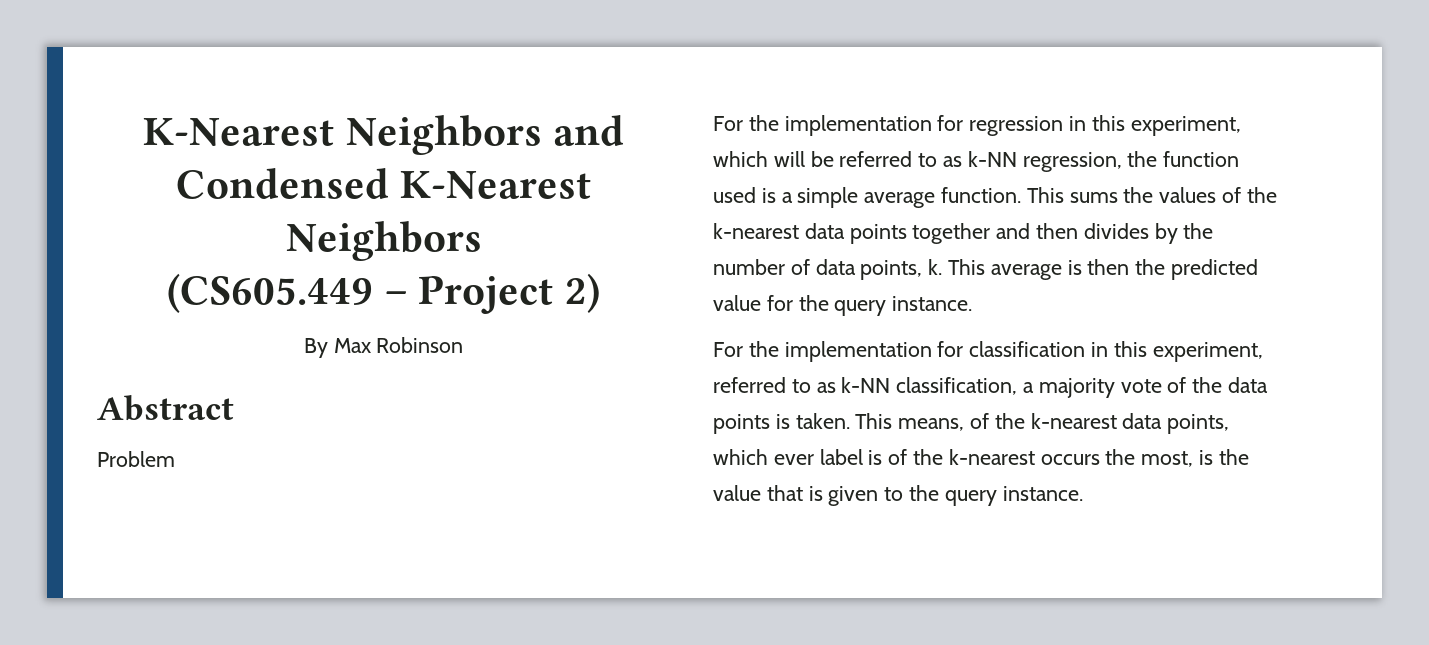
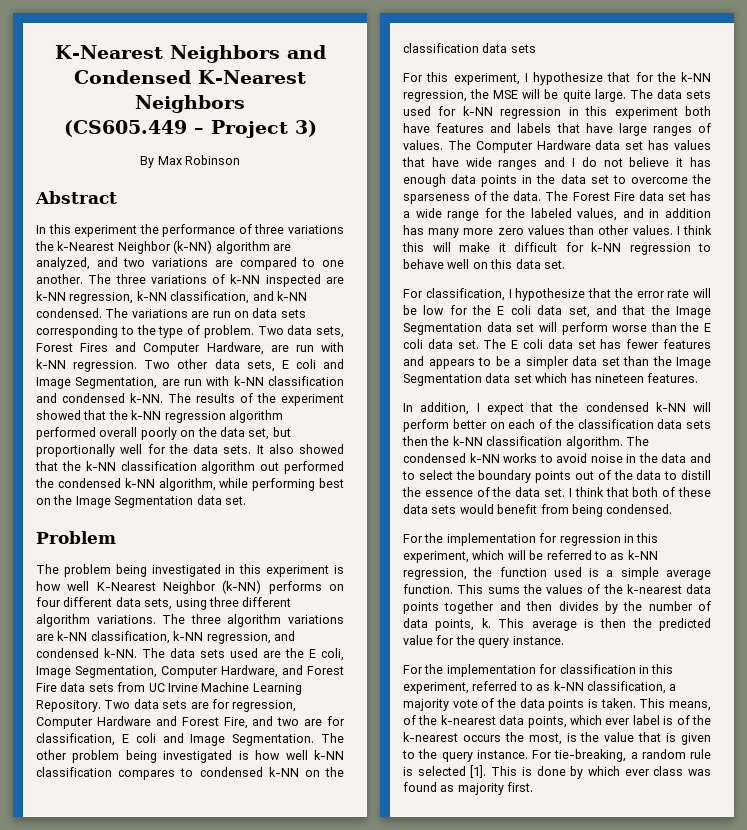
[564,273,600,313] 2) -> [294,120,317,137] 3)
[97,451,175,467] Problem -> [36,224,344,237] [35,240,291,254] [36,257,344,270] [36,274,344,287] [36,291,307,304] [36,308,306,318] [36,325,344,338] [36,342,344,355] [36,359,344,372] [36,376,345,389] [36,393,344,406] [36,410,283,423] [36,427,291,440] [36,444,344,457] [35,461,344,474] [35,478,344,491] [36,495,246,508] [36,531,116,544] [36,564,344,577] [36,580,344,594] [36,597,292,610] [36,614,344,627] [36,631,295,644] [36,648,344,661] [36,665,344,678] [36,682,302,695] [36,699,297,712] [36,716,345,729] [36,733,344,746] [36,750,344,763] [36,767,344,780] [403,43,536,53] [403,72,711,85] [403,89,711,102] [403,106,711,119] [403,123,711,136] [403,140,711,153] [402,157,711,170] [403,174,711,187] [403,191,711,204] [403,208,711,221] [403,225,712,238] [402,242,711,255] [403,259,565,269] [403,288,711,301] [403,305,711,318] [403,322,711,335] [403,339,711,349] [403,356,711,369] [403,373,699,386] [403,402,711,415] [403,419,711,432] [402,436,649,449] [403,453,711,463] [402,470,711,483] [402,487,711,497] [403,504,673,517] In this experiment the performance of three variations the k-Nearest Neighbor (k-NN) algorithm are analyzed, and two variations are compared to one another. The three variations of k-NN inspected are k-NN regression, k-NN classification, and k-NN condensed. The variations are run on data sets corresponding to the type of problem. Two data sets, Forest Fires and Computer Hardware, are run with k-NN regression. Two other data sets, E coli and Image Segmentation, are run with k-NN classification and condensed k-NN. The results of the experiment showed that the k-NN regression algorithm performed overall poorly on the data set, but proportionally well for the data sets. It also showed that the k-NN classification algorithm out performed the condensed k-NN algorithm, while performing best on the Image Segmentation data set. // Problem // The problem being investigated in this experiment is how well K-Nearest Neighbor (k-NN) performs on four different data sets, using three different algorithm variations. The three algorithm variations are k-NN classification, k-NN regression, and condensed k-NN. The data sets used are the E coli, Image Segmentation, Computer Hardware, and Forest Fire data sets from UC Irvine Machine Learning Repository. Two data sets are for regression, Computer Hardware and Forest Fire, and two are for classification, E coli and Image Segmentation. The other problem being investigated is how well k-NN classification compares to condensed k-NN on the classification data sets // For this experiment, I hypothesize that for the k-NN regression, the MSE will be quite large. The data sets used for k-NN regression in this experiment both have features and labels that have large ranges of values. The Computer Hardware data set has values that have wide ranges and I do not believe it has enough data points in the data set to overcome the sparseness of the data. The Forest Fire data set has a wide range for the labeled values, and in addition has many more zero values than other values. I think this will make it difficult for k-NN regression to behave well on this data set. // For classification, I hypothesize that the error rate will be low for the E coli data set, and that the Image Segmentation data set will perform worse than the E coli data set. The E coli data set has fewer features and appears to be a simpler data set than the Image Segmentation data set which has nineteen features. // In addition, I expect that the condensed k-NN will perform better on each of the classification data sets then the k-NN classification algorithm. The condensed k-NN works to avoid noise in the data and to select the boundary points out of the data to distill the essence of the data set. I think that both of these data sets would benefit from being condensed.
(1083, 493) none -> [532,749,711,762] [403,765,711,779] [403,782,534,795] For tie-breaking, a random rule is selected [1]. This is done by which ever class was found as majority first.

